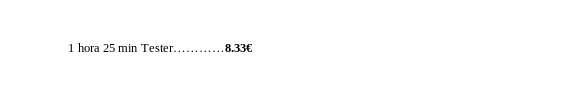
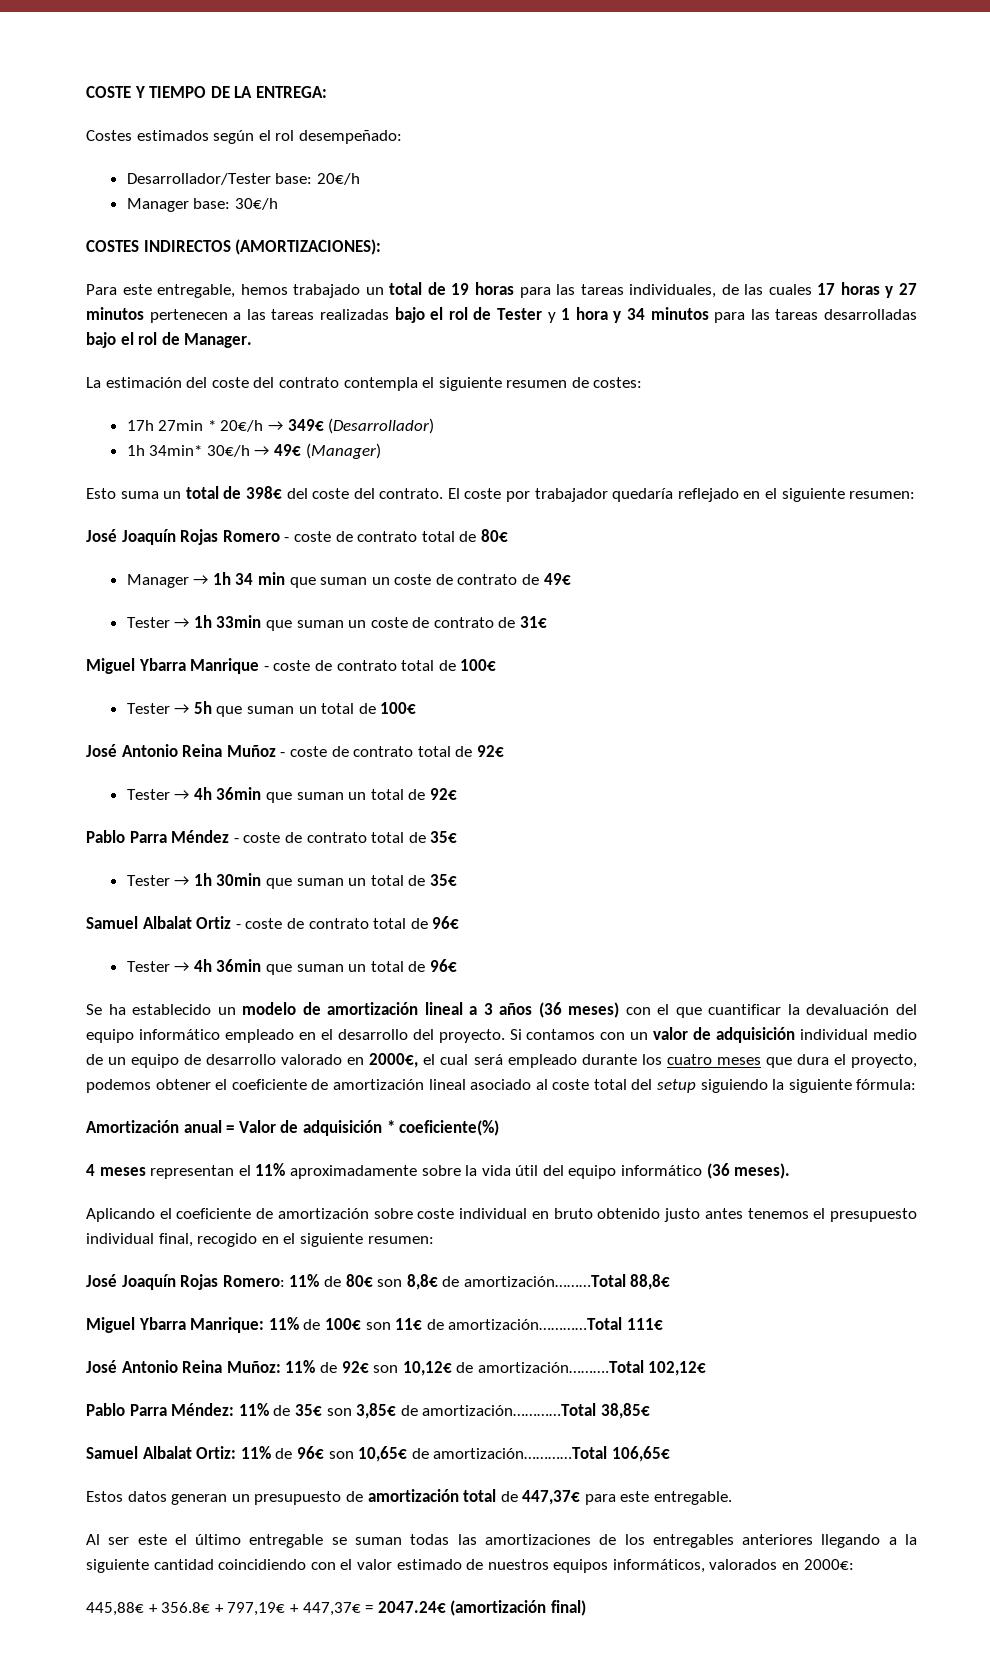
[68,43,253,52] 1 hora 25 min Tester…………8.33€ -> [86,86,327,98] [86,130,402,144] [126,173,360,185] [126,198,278,212] [86,239,382,255] [86,282,917,298] [86,307,918,323] [86,332,253,348] [86,377,643,391] [126,418,435,434] [126,443,381,459] [86,486,916,502] [86,529,508,545] [126,572,571,588] [126,615,548,631] [86,658,497,674] [126,701,417,717] [86,744,504,757] [126,787,457,803] [86,830,458,843] [126,873,457,889] [86,916,460,929] [126,959,457,975] [86,1002,917,1018] [86,1027,917,1043] [86,1053,918,1068] [86,1079,917,1093] [86,1120,500,1136] [86,1163,791,1179] [86,1208,918,1222] [86,1233,434,1247] [86,1274,671,1290] [86,1317,663,1333] [86,1360,707,1376] [86,1403,650,1419] [86,1446,670,1462] [86,1489,733,1505] [86,1534,917,1548] [86,1559,854,1573] [86,1600,586,1616] COSTE Y TIEMPO DE LA ENTREGA: // Costes estimados según el rol desempeñado: // Desarrollador/Tester base: 20€/h // Manager base: 30€/h // COSTES INDIRECTOS (AMORTIZACIONES): // Para este entregable, hemos trabajado un total de 19 horas para las tareas individuales, de las cuales 17 horas y 27 minutos pertenecen a las tareas realizadas bajo el rol de Tester y 1 hora y 34 minutos para las tareas desarrolladas bajo el rol de Manager. // La estimación del coste del contrato contempla el siguiente resumen de costes: // 17h 27min * 20€/h → 349€ (Desarrollador) // 1h 34min* 30€/h → 49€ (Manager) // Esto suma un total de 398€ del coste del contrato. El coste por trabajador quedaría reflejado en el siguiente resumen: // José Joaquín Rojas Romero - coste de contrato total de 80€ // Manager → 1h 34 min que suman un coste de contrato de 49€ // Tester → 1h 33min que suman un coste de contrato de 31€ // Miguel Ybarra Manrique - coste de contrato total de 100€ // Tester → 5h que suman un total de 100€ // José Antonio Reina Muñoz - coste de contrato total de 92€ // Tester → 4h 36min que suman un total de 92€ // Pablo Parra Méndez - coste de contrato total de 35€ // Tester → 1h 30min que suman un total de 35€ // Samuel Albalat Ortiz - coste de contrato total de 96€ // Tester → 4h 36min que suman un total de 96€ // Se ha establecido un modelo de amortización lineal a 3 años (36 meses) con el que cuantificar la devaluación del equipo informático empleado en el desarrollo del proyecto. Si contamos con un valor de adquisición individual medio de un equipo de desarrollo valorado en 2000€, el cual será empleado durante los cuatro meses que dura el proyecto, podemos obtener el coeficiente de amortización lineal asociado al coste total del setup siguiendo la siguiente fórmula: // Amortización anual = Valor de adquisición * coeficiente(%) // 4 meses representan el 11% aproximadamente sobre la vida útil del equipo informático (36 meses). // Aplicando el coeficiente de amortización sobre coste individual en bruto obtenido justo antes tenemos el presupuesto individual final, recogido en el siguiente resumen: // José Joaquín Rojas Romero: 11% de 80€ son 8,8€ de amortización………Total 88,8€ // Miguel Ybarra Manrique: 11% de 100€ son 11€ de amortización…………Total 111€ // José Antonio Reina Muñoz: 11% de 92€ son 10,12€ de amortización……….Total 102,12€ // Pablo Parra Méndez: 11% de 35€ son 3,85€ de amortización…………Total 38,85€ // Samuel Albalat Ortiz: 11% de 96€ son 10,65€ de amortización…………Total 106,65€ // Estos datos generan un presupuesto de amortización total de 447,37€ para este entregable. // Al ser este el último entregable se suman todas las amortizaciones de los entregables anteriores llegando a la siguiente cantidad coincidiendo con el valor estimado de nuestros equipos informáticos, valorados en 2000€: // 445,88€ + 356.8€ + 797,19€ + 447,37€ = 2047.24€ (amortización final)

